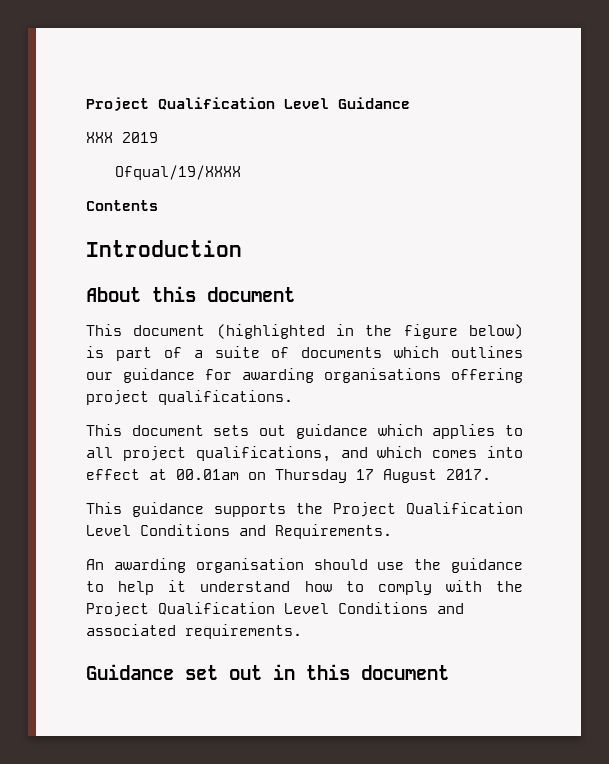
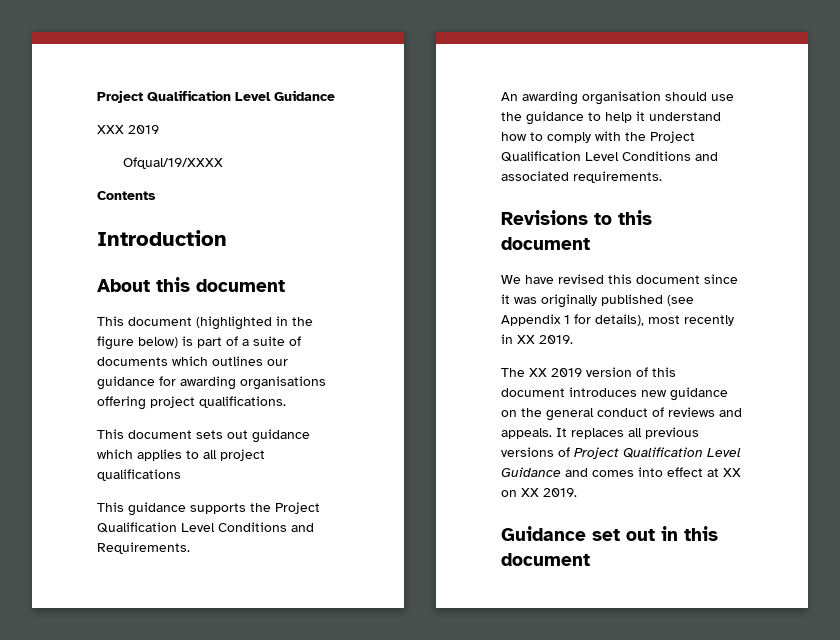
[195,446,523,462] [86,469,491,483] qualifications, and which comes into effect at 00.01am on Thursday 17 August 2017. -> [97,469,181,481] qualifications
(302, 631) none -> [501,210,652,225] [501,237,590,250] [501,274,738,284] [501,294,694,308] [501,314,734,326] [501,334,573,344] [501,367,676,377] [501,387,728,401] [501,407,742,421] [501,427,699,439] [501,447,741,459] [501,467,741,477] [501,488,577,497] // Revisions to this document // We have revised this document since it was originally published (see Appendix 1 for details), most recently in XX 2019. // The XX 2019 version of this document introduces new guidance on the general conduct of reviews and appeals. It replaces all previous versions of Project Qualification Level Guidance and comes into effect at XX on XX 2019.

